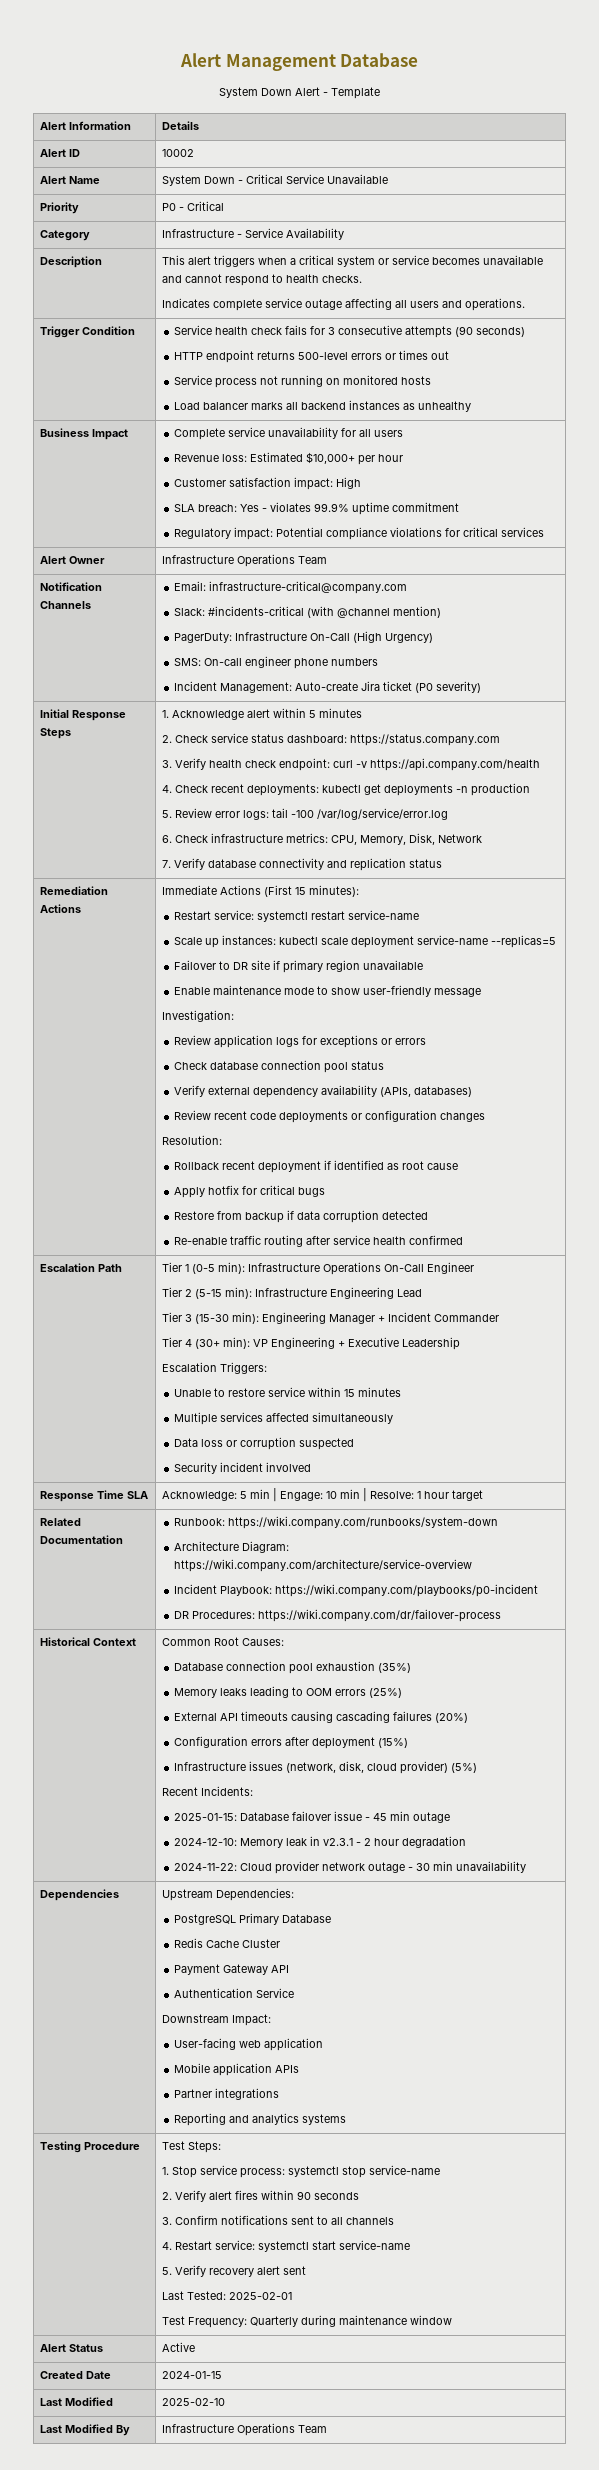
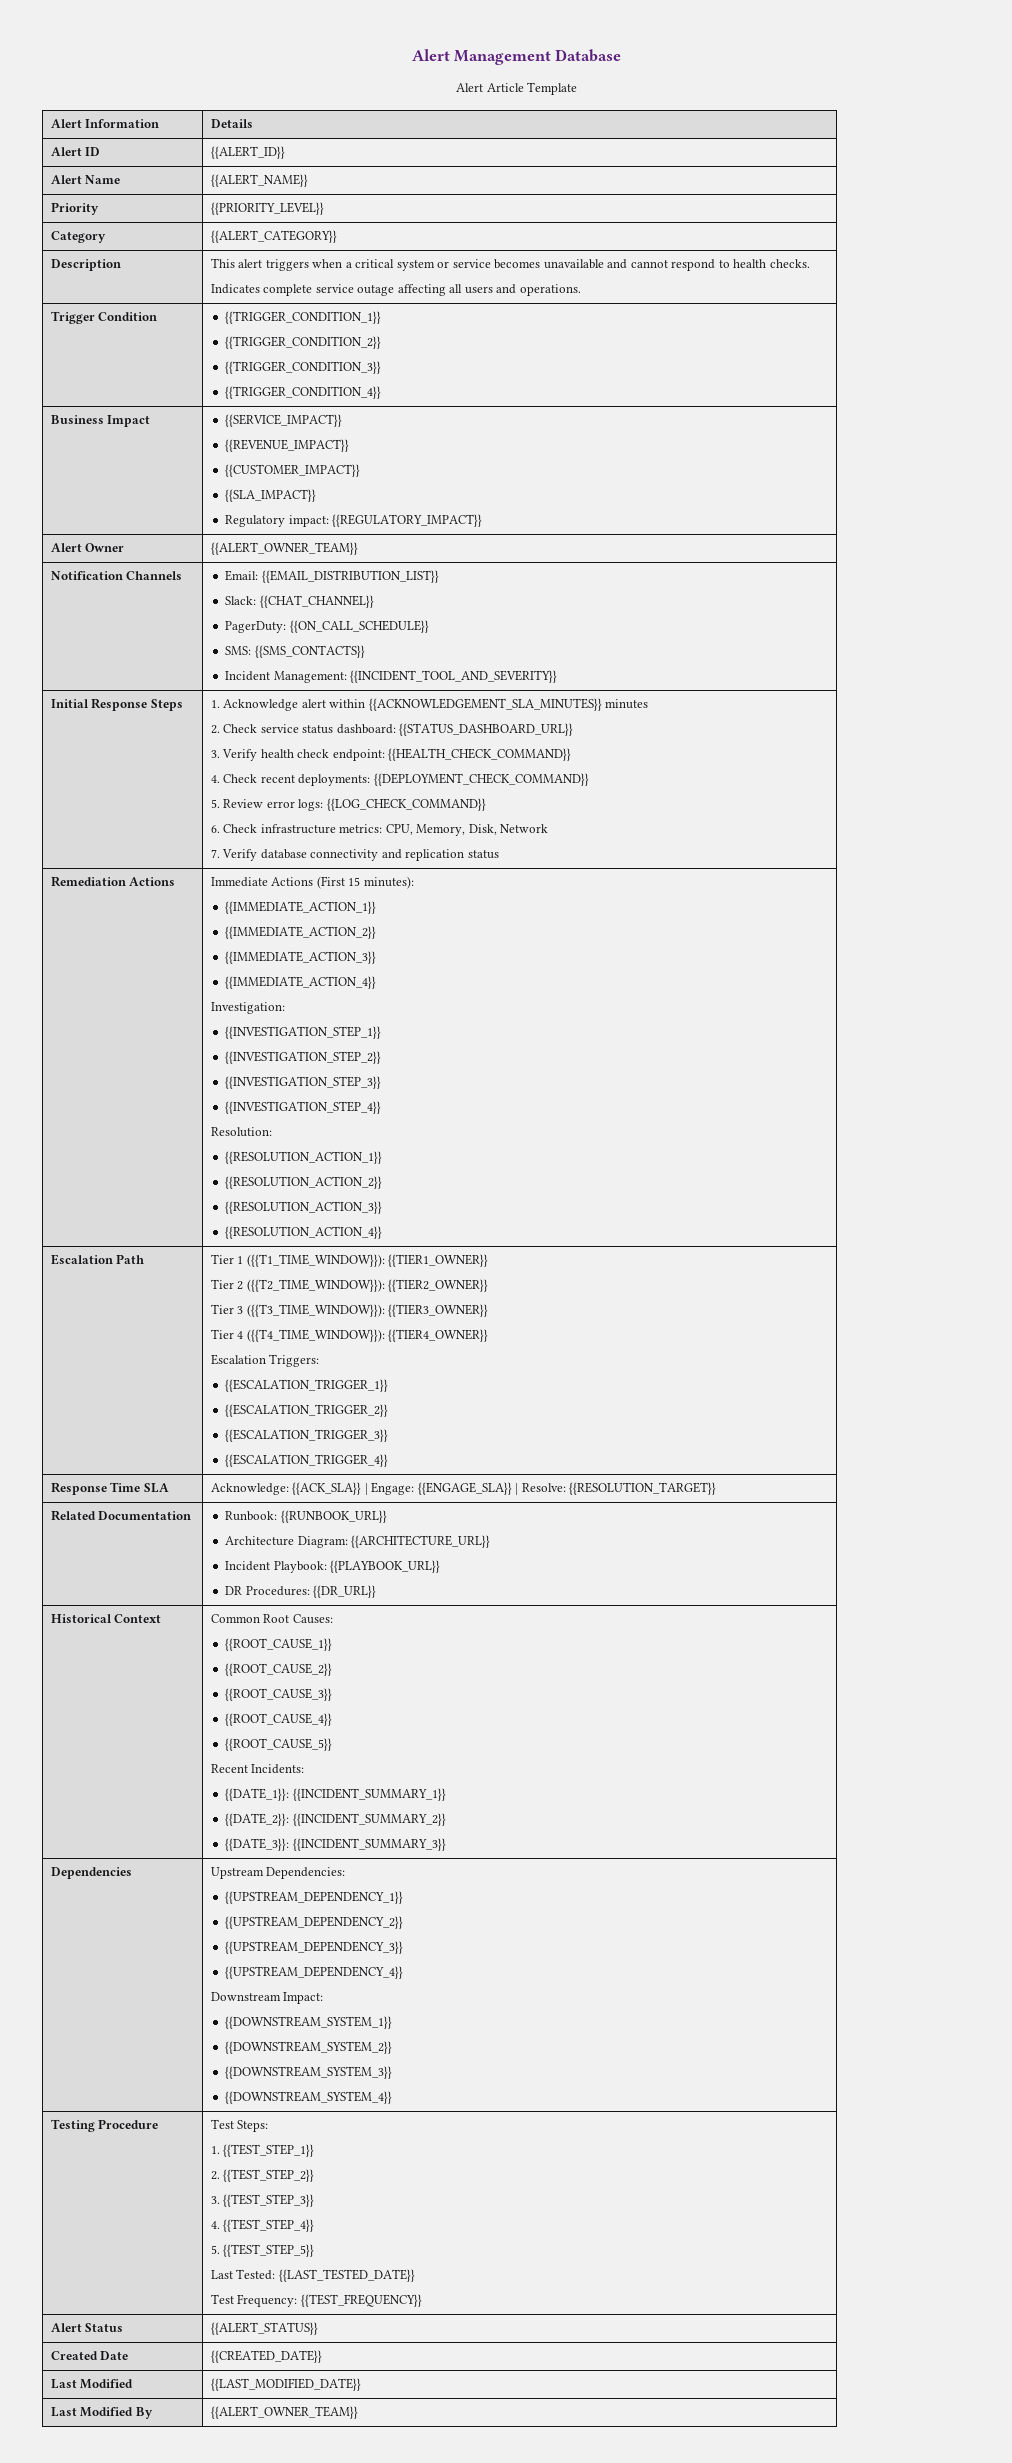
[219,87,328,98] System Down Alert - -> [455,83,524,92] Alert Article
[162,149,195,157] 10002 -> [210,146,285,159] {{ALERT_ID}}
[162,174,389,186] [40,202,80,214] [162,201,225,211] [40,230,91,241] [162,228,345,240] System Down - Critical Service Unavailable // Priority | P0 - Critical // Category | Infrastructure - Service Availability -> [210,174,308,187] [50,202,99,215] [210,202,324,215] [50,231,106,243] [210,230,337,243] {{ALERT_NAME}} // Priority | {{PRIORITY_LEVEL}} // Category | {{ALERT_CATEGORY}}
[174,325,526,338] [174,350,450,363] [174,375,432,388] [174,400,472,412] [40,428,129,440] [174,427,404,440] [174,452,404,465] [174,477,362,490] [174,502,460,515] [174,527,545,540] Service health check fails for 3 consecutive attempts (90 seconds) // HTTP endpoint returns 500-level errors or times out // Service process not running on monitored hosts // Load balancer marks all backend instances as unhealthy // Business Impact | Complete service unavailability for all users // Revenue loss: Estimated $10,000+ per hour // Customer satisfaction impact: High // SLA breach: Yes - violates 99.9% uptime commitment // Regulatory impact: Potential compliance violations for critical services -> [225,311,382,324] [225,336,382,349] [225,361,382,374] [225,386,382,399] [50,415,151,427] [225,414,343,427] [225,439,350,452] [225,464,361,477] [225,489,317,502] [225,514,483,527] {{TRIGGER_CONDITION_1}} // {{TRIGGER_CONDITION_2}} // {{TRIGGER_CONDITION_3}} // {{TRIGGER_CONDITION_4}} // Business Impact | {{SERVICE_IMPACT}} // {{REVENUE_IMPACT}} // {{CUSTOMER_IMPACT}} // {{SLA_IMPACT}} // Regulatory impact: {{REGULATORY_IMPACT}}
[162,554,328,567] Infrastructure Operations Team -> [210,542,358,555] {{ALERT_OWNER_TEAM}}
[209,581,408,594] infrastructure-critical@company.com -> [261,570,439,583] {{EMAIL_DISTRIBUTION_LIST}}
[208,606,442,618] [174,631,434,643] [174,656,379,669] [174,681,482,693] #incidents-critical (with @channel mention) // PagerDuty: Infrastructure On-Call (High Urgency) // SMS: On-call engineer phone numbers // Incident Management: Auto-create Jira ticket (P0 severity) -> [259,595,374,608] [225,620,429,633] [225,645,365,658] [225,670,558,683] {{CHAT_CHANNEL}} // PagerDuty: {{ON_CALL_SCHEDULE}} // SMS: {{SMS_CONTACTS}} // Incident Management: {{INCIDENT_TOOL_AND_SEVERITY}}
[309,710,317,718] 5 -> [368,698,602,711] {{ACKNOWLEDGEMENT_SLA_MINUTES}}
[350,734,501,746] https://status.company.com -> [399,723,574,736] {{STATUS_DASHBOARD_URL}}
[333,758,541,771] curl -v https://api.company.com/health -> [388,748,572,761] {{HEALTH_CHECK_COMMAND}}
[322,783,531,796] kubectl get deployments -n production -> [373,773,589,786] {{DEPLOYMENT_CHECK_COMMAND}}
[272,808,449,820] tail -100 /var/log/service/error.log -> [326,798,486,811] {{LOG_CHECK_COMMAND}}
[174,910,420,922] [174,935,557,948] [174,960,424,973] [174,985,482,997] [162,1010,235,1022] [174,1035,427,1048] [174,1060,385,1073] [174,1085,473,1098] [174,1110,486,1123] [162,1135,223,1145] [174,1160,459,1173] [174,1185,326,1198] [174,1210,429,1223] [174,1235,464,1247] [40,1263,123,1272] [162,1262,475,1275] [162,1287,423,1299] [162,1312,500,1324] [162,1337,461,1350] [162,1362,268,1374] [174,1387,402,1397] [174,1412,394,1425] [174,1437,355,1450] [174,1462,312,1474] [40,1490,149,1502] [162,1488,484,1502] Restart service: systemctl restart service-name // Scale up instances: kubectl scale deployment service-name --replicas=5 // Failover to DR site if primary region unavailable // Enable maintenance mode to show user-friendly message // Investigation: // Review application logs for exceptions or errors // Check database connection pool status // Verify external dependency availability (APIs, databases) // Review recent code deployments or configuration changes // Resolution: // Rollback recent deployment if identified as root cause // Apply hotfix for critical bugs // Restore from backup if data corruption detected // Re-enable traffic routing after service health confirmed // Escalation Path | Tier 1 (0-5 min): Infrastructure Operations On-Call Engineer // Tier 2 (5-15 min): Infrastructure Engineering Lead // Tier 3 (15-30 min): Engineering Manager + Incident Commander // Tier 4 (30+ min): VP Engineering + Executive Leadership // Escalation Triggers: // Unable to restore service within 15 minutes // Multiple services affected simultaneously // Data loss or corruption suspected // Security incident involved // Response Time SLA | Acknowledge: 5 min | Engage: 10 min | Resolve: 1 hour target -> [225,901,377,914] [225,926,377,939] [225,951,377,964] [225,976,377,989] [210,1002,285,1014] [225,1026,382,1039] [225,1051,382,1064] [225,1076,382,1089] [225,1101,382,1114] [210,1127,272,1137] [225,1151,383,1164] [225,1176,383,1189] [225,1201,383,1214] [225,1226,383,1239] [50,1254,145,1265] [210,1254,489,1267] [210,1279,489,1292] [210,1304,489,1317] [210,1329,489,1342] [210,1354,320,1367] [225,1379,389,1392] [225,1404,389,1417] [225,1429,389,1442] [225,1454,389,1467] [50,1482,169,1495] [210,1482,717,1495] {{IMMEDIATE_ACTION_1}} // {{IMMEDIATE_ACTION_2}} // {{IMMEDIATE_ACTION_3}} // {{IMMEDIATE_ACTION_4}} // Investigation: // {{INVESTIGATION_STEP_1}} // {{INVESTIGATION_STEP_2}} // {{INVESTIGATION_STEP_3}} // {{INVESTIGATION_STEP_4}} // Resolution: // {{RESOLUTION_ACTION_1}} // {{RESOLUTION_ACTION_2}} // {{RESOLUTION_ACTION_3}} // {{RESOLUTION_ACTION_4}} // Escalation Path | Tier 1 ({{T1_TIME_WINDOW}}): {{TIER1_OWNER}} // Tier 2 ({{T2_TIME_WINDOW}}): {{TIER2_OWNER}} // Tier 3 ({{T3_TIME_WINDOW}}): {{TIER3_OWNER}} // Tier 4 ({{T4_TIME_WINDOW}}): {{TIER4_OWNER}} // Escalation Triggers: // {{ESCALATION_TRIGGER_1}} // {{ESCALATION_TRIGGER_2}} // {{ESCALATION_TRIGGER_3}} // {{ESCALATION_TRIGGER_4}} // Response Time SLA | Acknowledge: {{ACK_SLA}} | Engage: {{ENGAGE_SLA}} | Resolve: {{RESOLUTION_TARGET}}
[228,1516,499,1529] https://wiki.company.com/runbooks/system-down -> [280,1510,387,1523] {{RUNBOOK_URL}}
[174,1559,473,1572] https://wiki.company.com/architecture/service-overview -> [351,1535,491,1548] {{ARCHITECTURE_URL}}
[275,1584,539,1597] https://wiki.company.com/playbooks/p0-incident -> [330,1560,441,1573] {{PLAYBOOK_URL}}
[258,1609,502,1622] https://wiki.company.com/dr/failover-process -> [313,1585,377,1598] {{DR_URL}}
[174,1661,412,1674] [174,1686,403,1698] [174,1711,469,1723] [174,1736,409,1749] [174,1761,478,1774] [162,1786,254,1796] [174,1811,451,1823] [174,1836,467,1848] [174,1861,527,1874] [40,1889,120,1901] [162,1888,295,1901] [174,1913,332,1925] [174,1938,281,1948] [174,1964,290,1975] [174,1988,295,1998] [162,2014,272,2026] [174,2038,324,2051] [174,2063,300,2076] [174,2088,280,2100] [174,2113,347,2126] Database connection pool exhaustion (35%) // Memory leaks leading to OOM errors (25%) // External API timeouts causing cascading failures (20%) // Configuration errors after deployment (15%) // Infrastructure issues (network, disk, cloud provider) (5%) // Recent Incidents: // 2025-01-15: Database failover issue - 45 min outage // 2024-12-10: Memory leak in v2.3.1 - 2 hour degradation // 2024-11-22: Cloud provider network outage - 30 min unavailability // Dependencies | Upstream Dependencies: // PostgreSQL Primary Database // Redis Cache Cluster // Payment Gateway API // Authentication Service // Downstream Impact: // User-facing web application // Mobile application APIs // Partner integrations // Reporting and analytics systems -> [225,1638,333,1651] [225,1663,333,1676] [225,1688,333,1701] [225,1713,333,1726] [225,1738,333,1751] [210,1764,305,1774] [225,1788,446,1801] [225,1813,446,1826] [225,1838,446,1851] [50,1867,132,1879] [210,1867,346,1879] [225,1891,404,1904] [225,1916,404,1929] [225,1941,404,1954] [225,1966,404,1979] [210,1992,324,2004] [225,2016,393,2029] [225,2041,393,2054] [225,2066,393,2079] [225,2091,393,2104] {{ROOT_CAUSE_1}} // {{ROOT_CAUSE_2}} // {{ROOT_CAUSE_3}} // {{ROOT_CAUSE_4}} // {{ROOT_CAUSE_5}} // Recent Incidents: // {{DATE_1}}: {{INCIDENT_SUMMARY_1}} // {{DATE_2}}: {{INCIDENT_SUMMARY_2}} // {{DATE_3}}: {{INCIDENT_SUMMARY_3}} // Dependencies | Upstream Dependencies: // {{UPSTREAM_DEPENDENCY_1}} // {{UPSTREAM_DEPENDENCY_2}} // {{UPSTREAM_DEPENDENCY_3}} // {{UPSTREAM_DEPENDENCY_4}} // Downstream Impact: // {{DOWNSTREAM_SYSTEM_1}} // {{DOWNSTREAM_SYSTEM_2}} // {{DOWNSTREAM_SYSTEM_3}} // {{DOWNSTREAM_SYSTEM_4}}
[172,2165,441,2178] [162,2190,360,2202] [162,2215,395,2225] [162,2240,411,2252] [162,2265,307,2277] Stop service process: systemctl stop service-name // 2. Verify alert fires within 90 seconds // 3. Confirm notifications sent to all channels // 4. Restart service: systemctl start service-name // 5. Verify recovery alert sent -> [223,2144,315,2157] [210,2169,315,2182] [210,2194,315,2207] [210,2219,315,2232] [210,2244,315,2257] {{TEST_STEP_1}} // 2. {{TEST_STEP_2}} // 3. {{TEST_STEP_3}} // 4. {{TEST_STEP_4}} // 5. {{TEST_STEP_5}}
[229,2292,293,2300] 2025-02-01 -> [278,2269,415,2282] {{LAST_TESTED_DATE}}
[250,2315,453,2327] Quarterly during maintenance window -> [300,2294,422,2307] {{TEST_FREQUENCY}}
[162,2342,196,2352] Active -> [210,2322,318,2335] {{ALERT_STATUS}}
[162,2371,223,2379] 2024-01-15 -> [210,2350,322,2363] {{CREATED_DATE}}
[162,2398,226,2406] 2025-02-10 -> [210,2378,361,2391] {{LAST_MODIFIED_DATE}}
[162,2423,328,2436] Infrastructure Operations Team -> [210,2406,358,2419] {{ALERT_OWNER_TEAM}}

